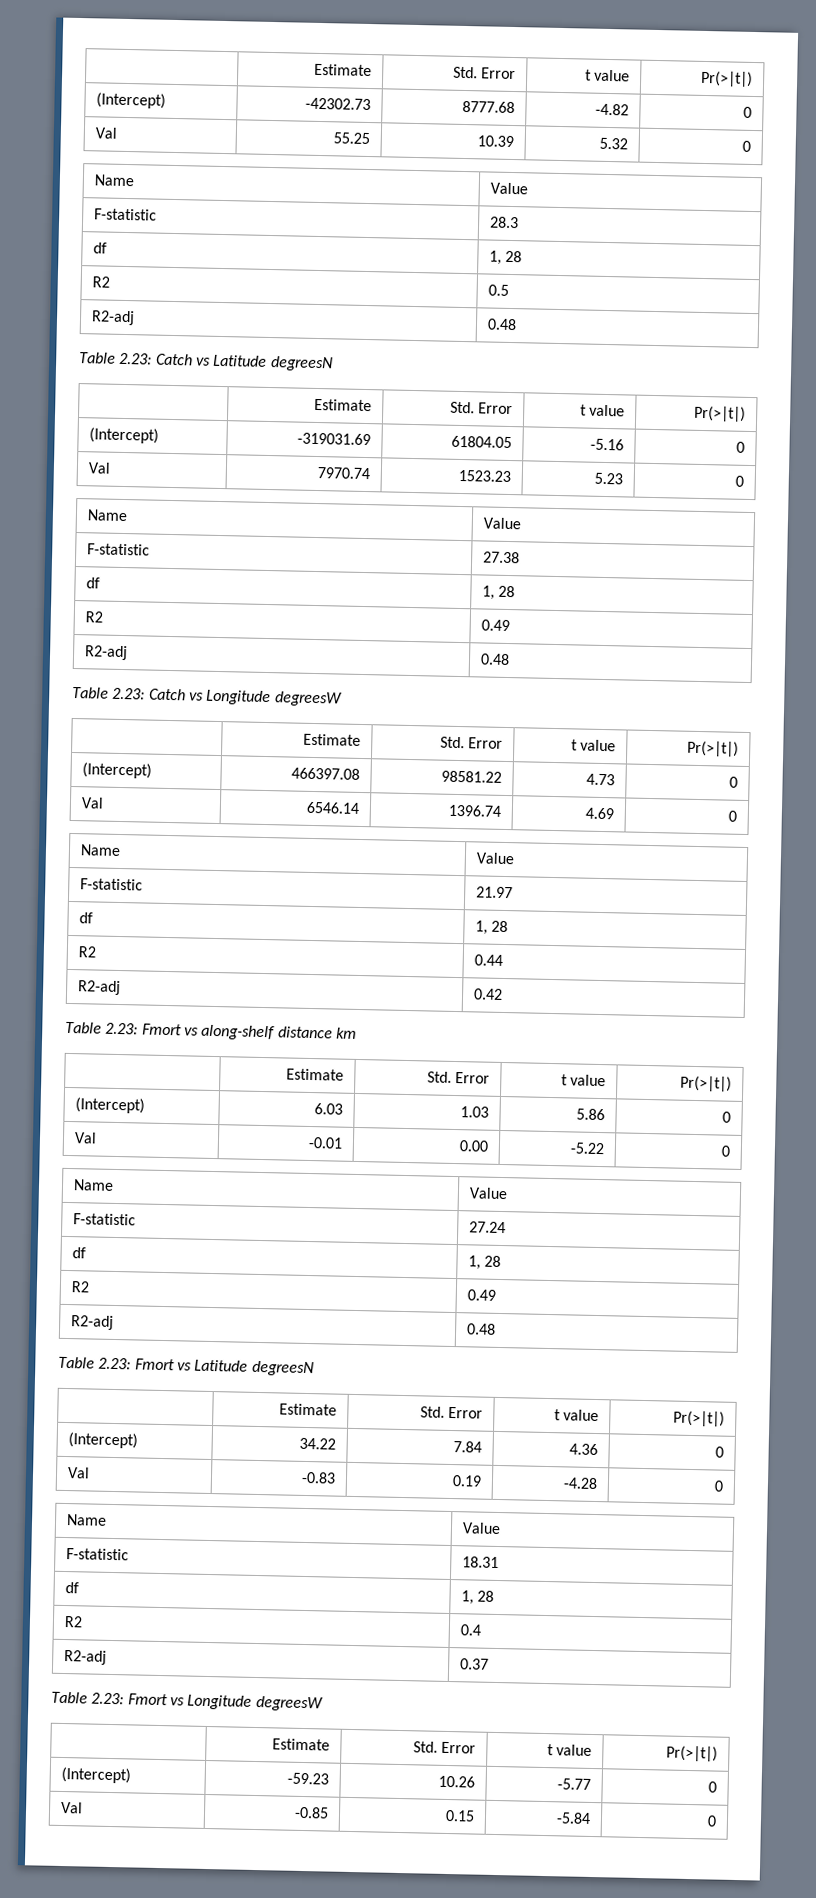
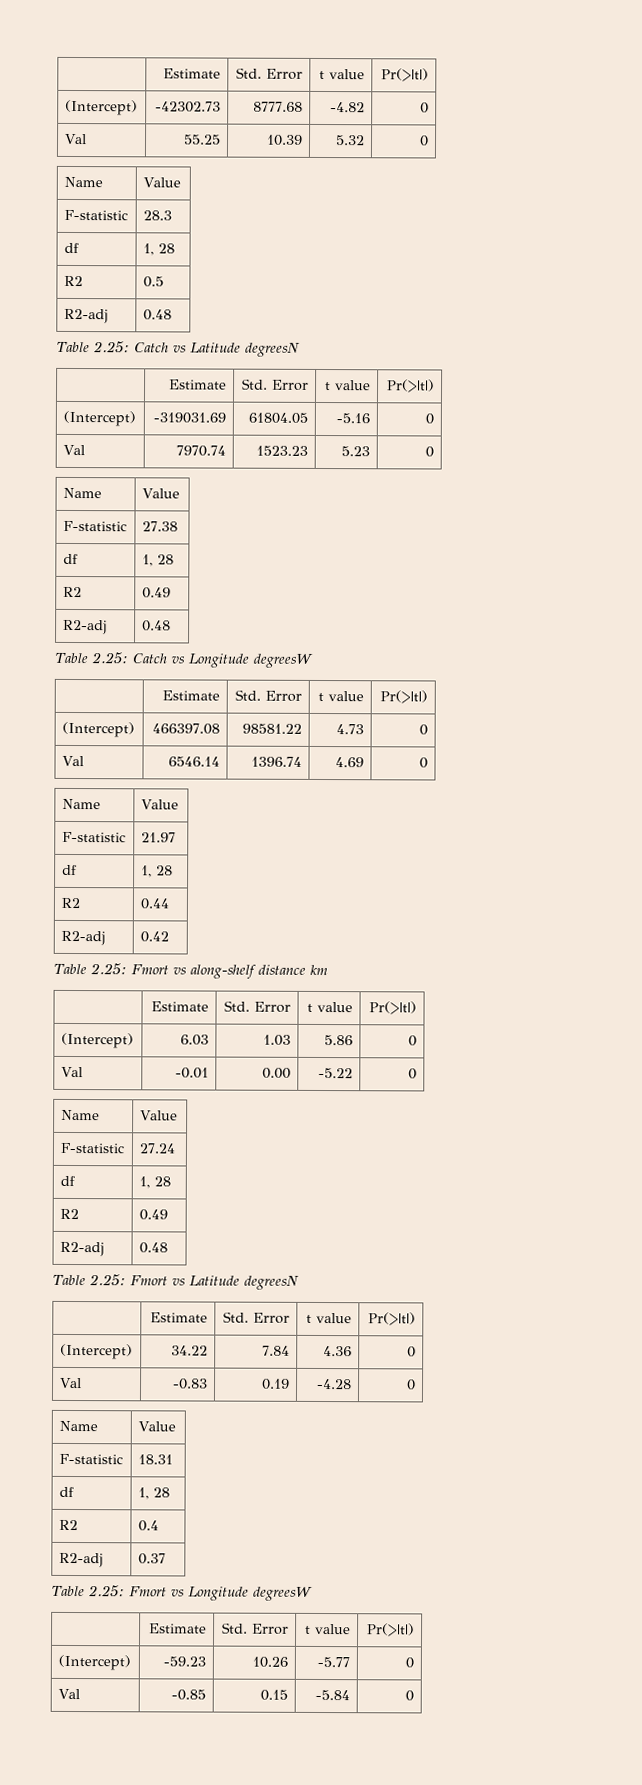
[119,352,153,365] 2.23: -> [92,341,130,354] 2.25:
[112,687,146,700] 2.23: -> [90,652,128,665] 2.25:
[105,1022,139,1035] 2.23: -> [89,963,127,976] 2.25:
[98,1357,132,1370] 2.23: -> [88,1274,126,1287] 2.25:
[91,1692,125,1705] 2.23: -> [87,1585,125,1598] 2.25:

